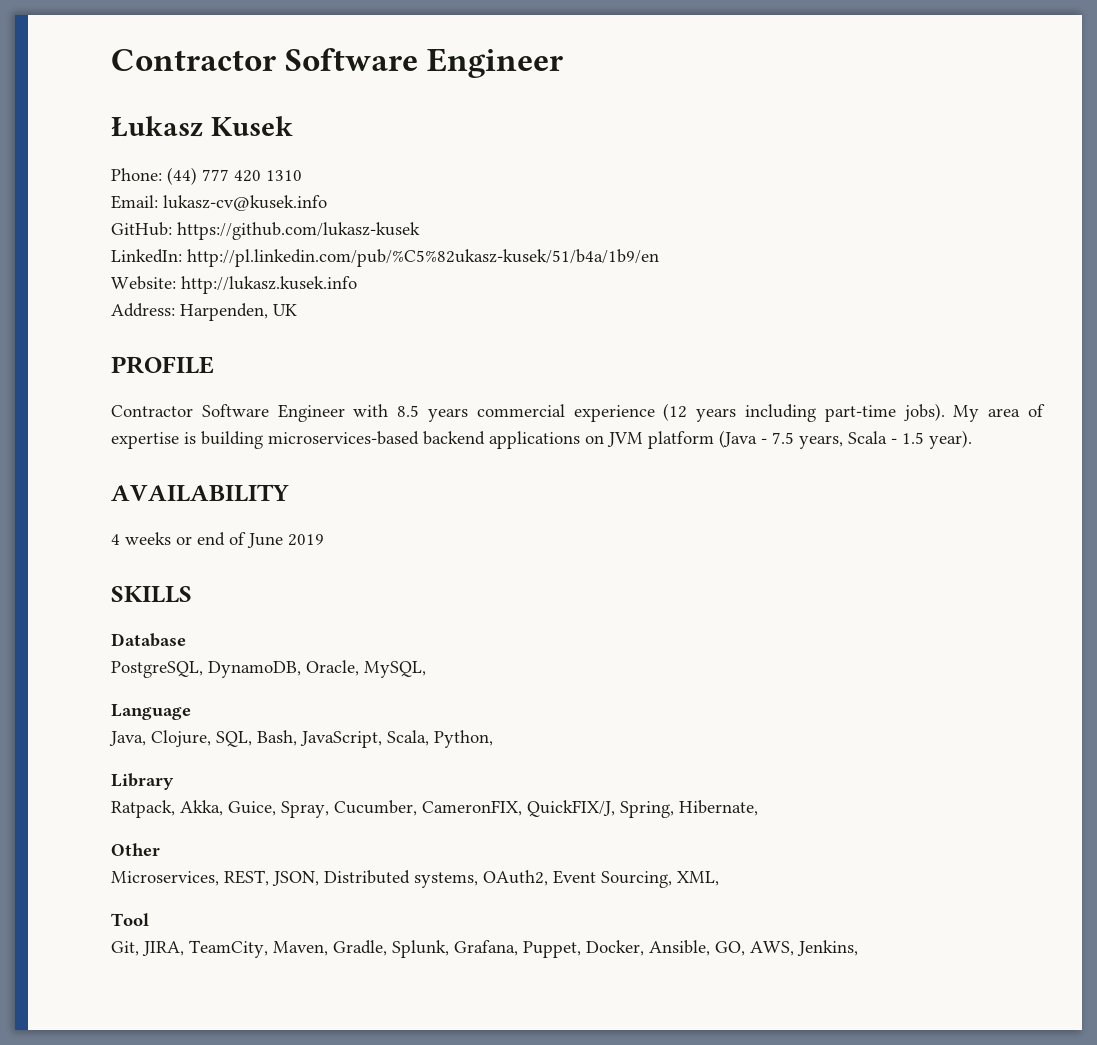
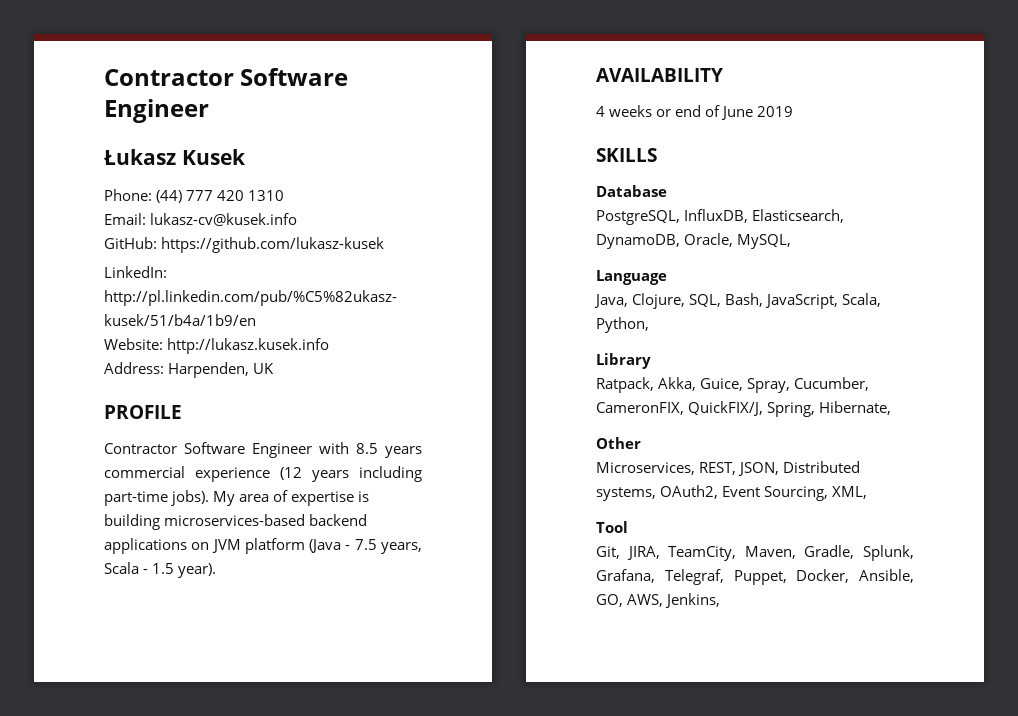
(203, 669) none -> [684,209,845,223] InfluxDB, Elasticsearch,
(518, 948) none -> [664,569,724,585] Telegraf,

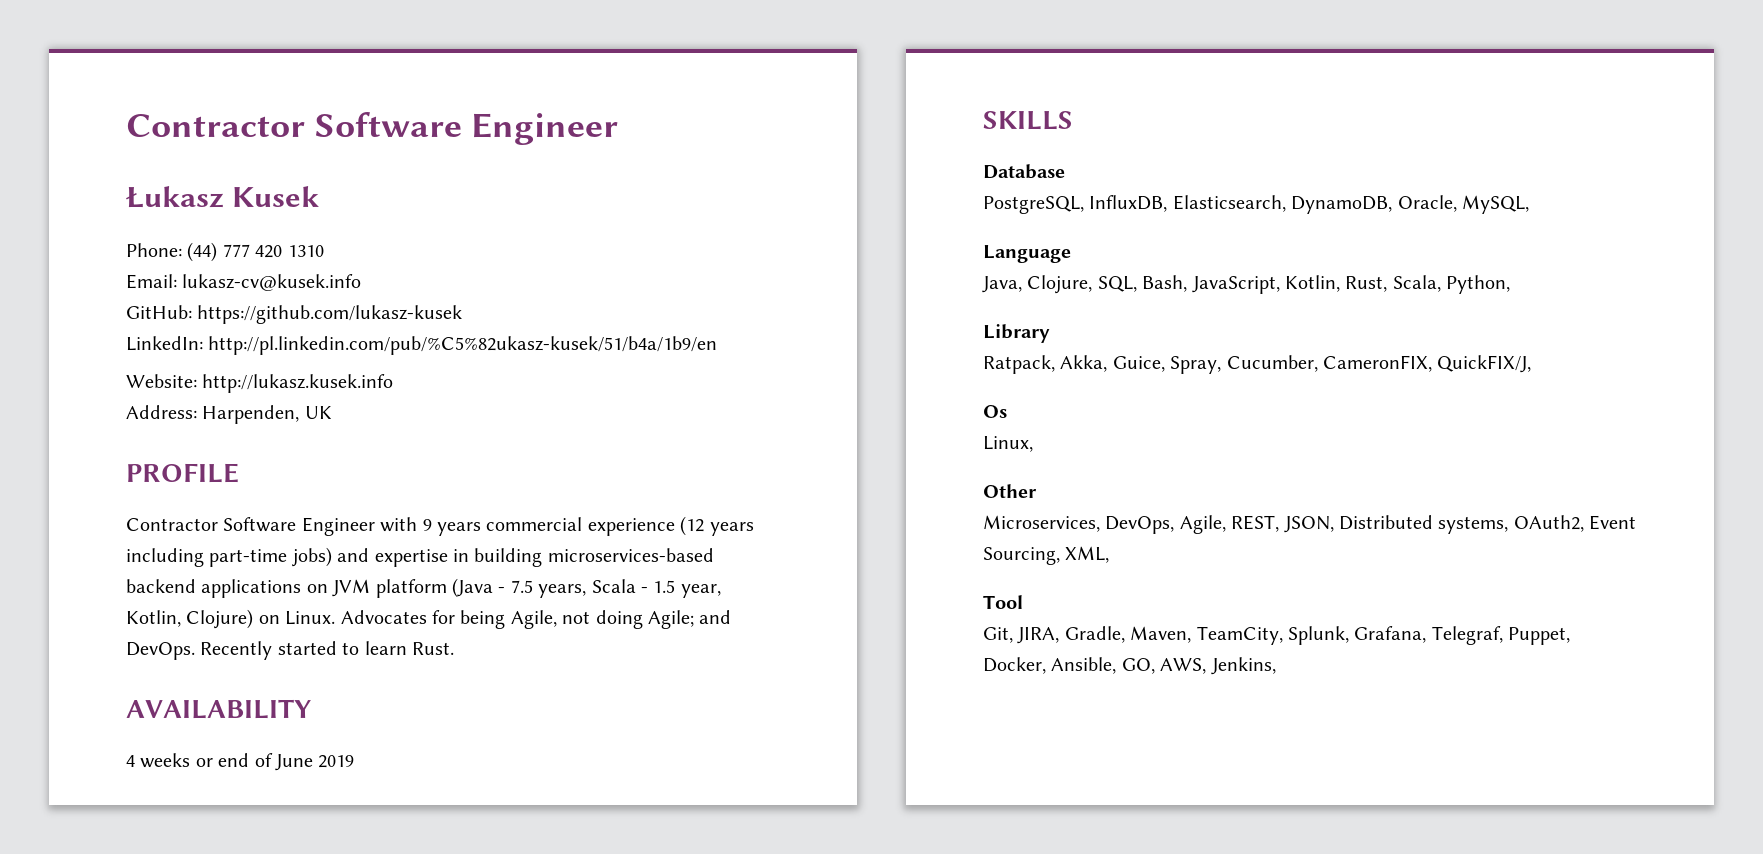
[356,443,378,454] 8.5 -> [422,519,432,531] 9
[171,490,370,506] jobs). My area of expertise is -> [291,547,469,567] jobs) and expertise in
[178,563,217,578] year). -> [680,584,721,598] [126,609,732,629] [126,641,454,660] year, Kotlin, Clojure) on Linux. Advocates for being Agile, not doing Agile; and DevOps. Recently started to learn Rust.
(839, 301) none -> [1285,275,1388,292] Kotlin, Rust,
[767,401,892,417] Spring, Hibernate, -> [983,405,1007,418] [983,436,1033,452] // Os // Linux,
(695, 468) none -> [1105,515,1226,534] DevOps, Agile,
[668,545,855,561] TeamCity, Maven, Gradle, -> [1064,626,1283,645] Gradle, Maven, TeamCity,

